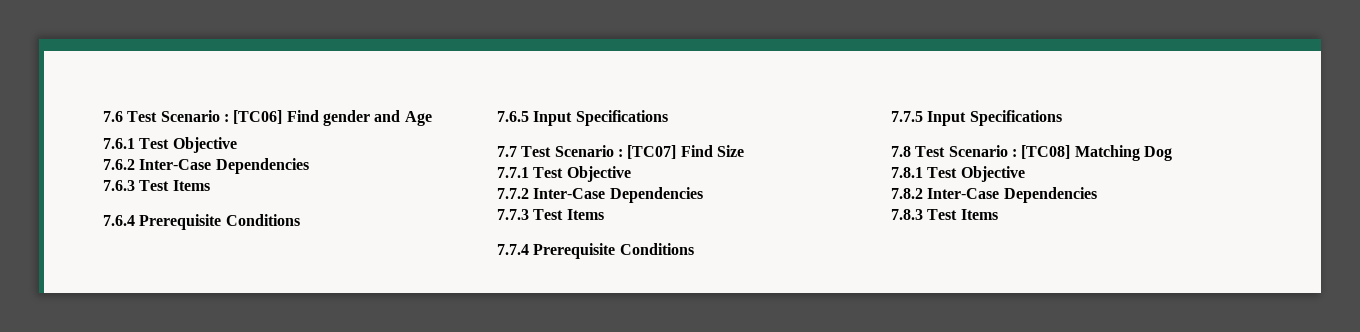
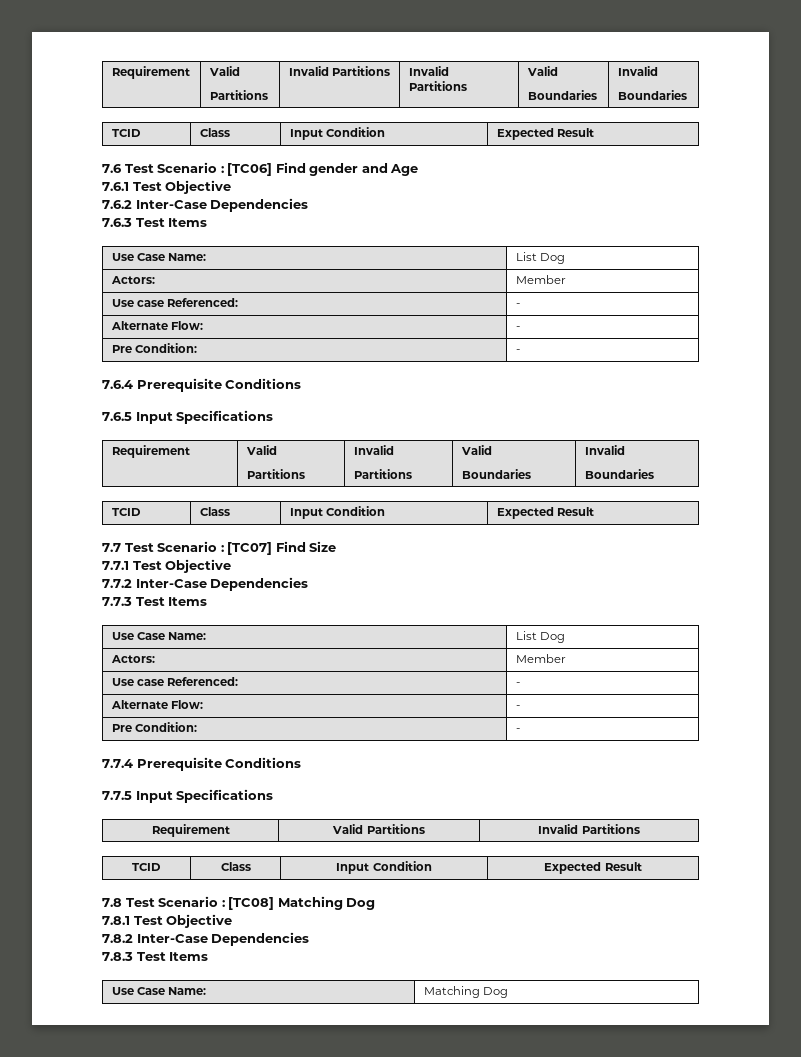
(103, 116) none -> [111,66,190,79] [208,66,240,76] [209,90,268,100] [288,66,390,76] [408,66,449,76] [408,81,467,91] [526,66,558,76] [527,90,597,100] [617,66,658,76] [617,90,687,100] [111,129,141,137] [199,128,230,137] [289,127,385,140] [496,128,594,140] Requirement | Valid // Partitions | Invalid Partitions | Invalid Partitions | Valid // Boundaries | Invalid // Boundaries // TCID | Class | Input Condition | Expected Result //
(210, 185) none -> [111,253,207,261] [515,252,565,264] [110,276,155,284] [515,275,566,284] [111,298,239,307] [515,303,520,307] [110,321,203,330] [515,326,520,330] [111,343,197,353] [515,349,520,353] // Use Case Name: | List Dog // Actors: | Member // Use case Referenced: | - // Alternate Flow: | - // Pre Condition: | -
(668, 118) none -> [111,445,190,458] [245,445,277,455] [246,469,305,479] [353,445,394,455] [353,469,412,479] [460,445,492,455] [461,469,531,479] [584,445,625,455] [584,469,654,479] [111,508,141,516] [199,507,230,516] [289,506,385,519] [496,507,594,519] // Requirement | Valid // Partitions | Invalid // Partitions | Valid // Boundaries | Invalid // Boundaries // TCID | Class | Input Condition | Expected Result
(604, 214) none -> [111,632,207,640] [515,631,565,643] [110,655,155,663] [515,654,566,663] [111,677,239,686] [515,682,520,686] [110,700,203,709] [515,705,520,709] [111,722,197,732] [515,728,520,732] // Use Case Name: | List Dog // Actors: | Member // Use case Referenced: | - // Alternate Flow: | - // Pre Condition: | -
(1062, 118) none -> [151,824,230,837] [332,824,425,834] [538,824,640,834] [132,863,161,871] [220,862,251,871] [336,861,432,874] [544,862,642,874] // Requirement | Valid Partitions | Invalid Partitions // TCID | Class | Input Condition | Expected Result
(998, 214) none -> [111,987,207,995] [423,986,508,998] // Use Case Name: | Matching Dog

